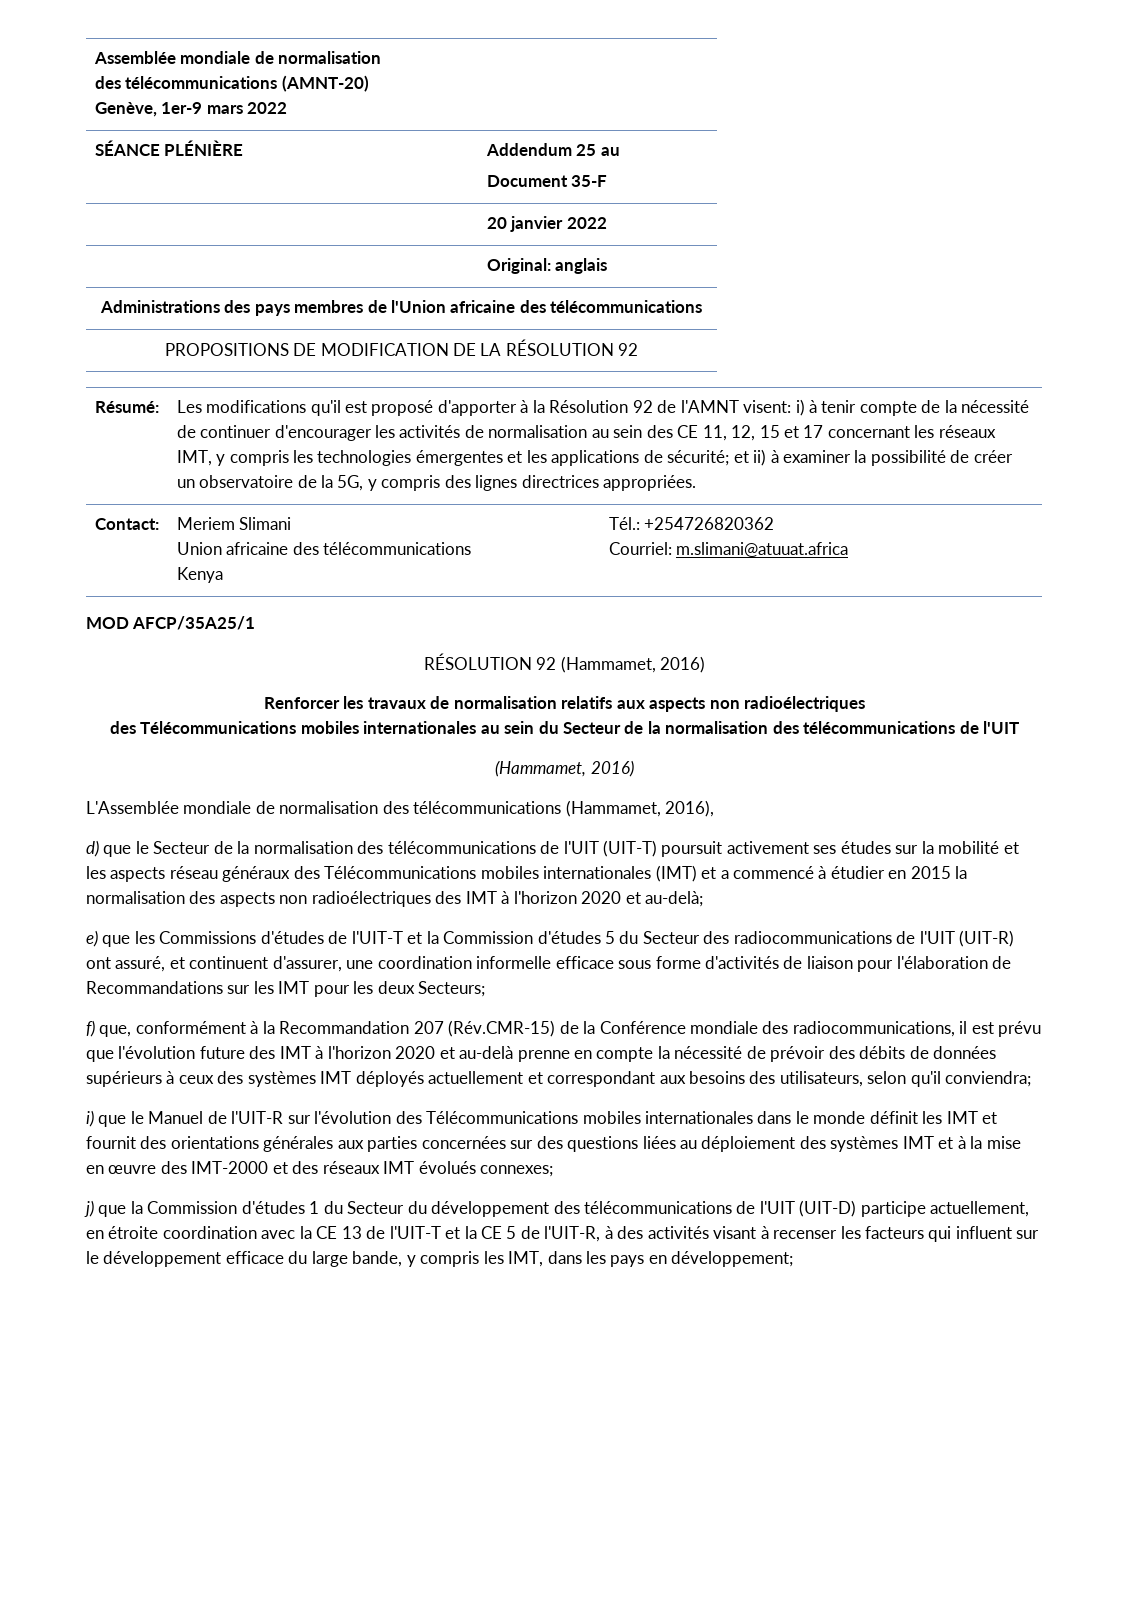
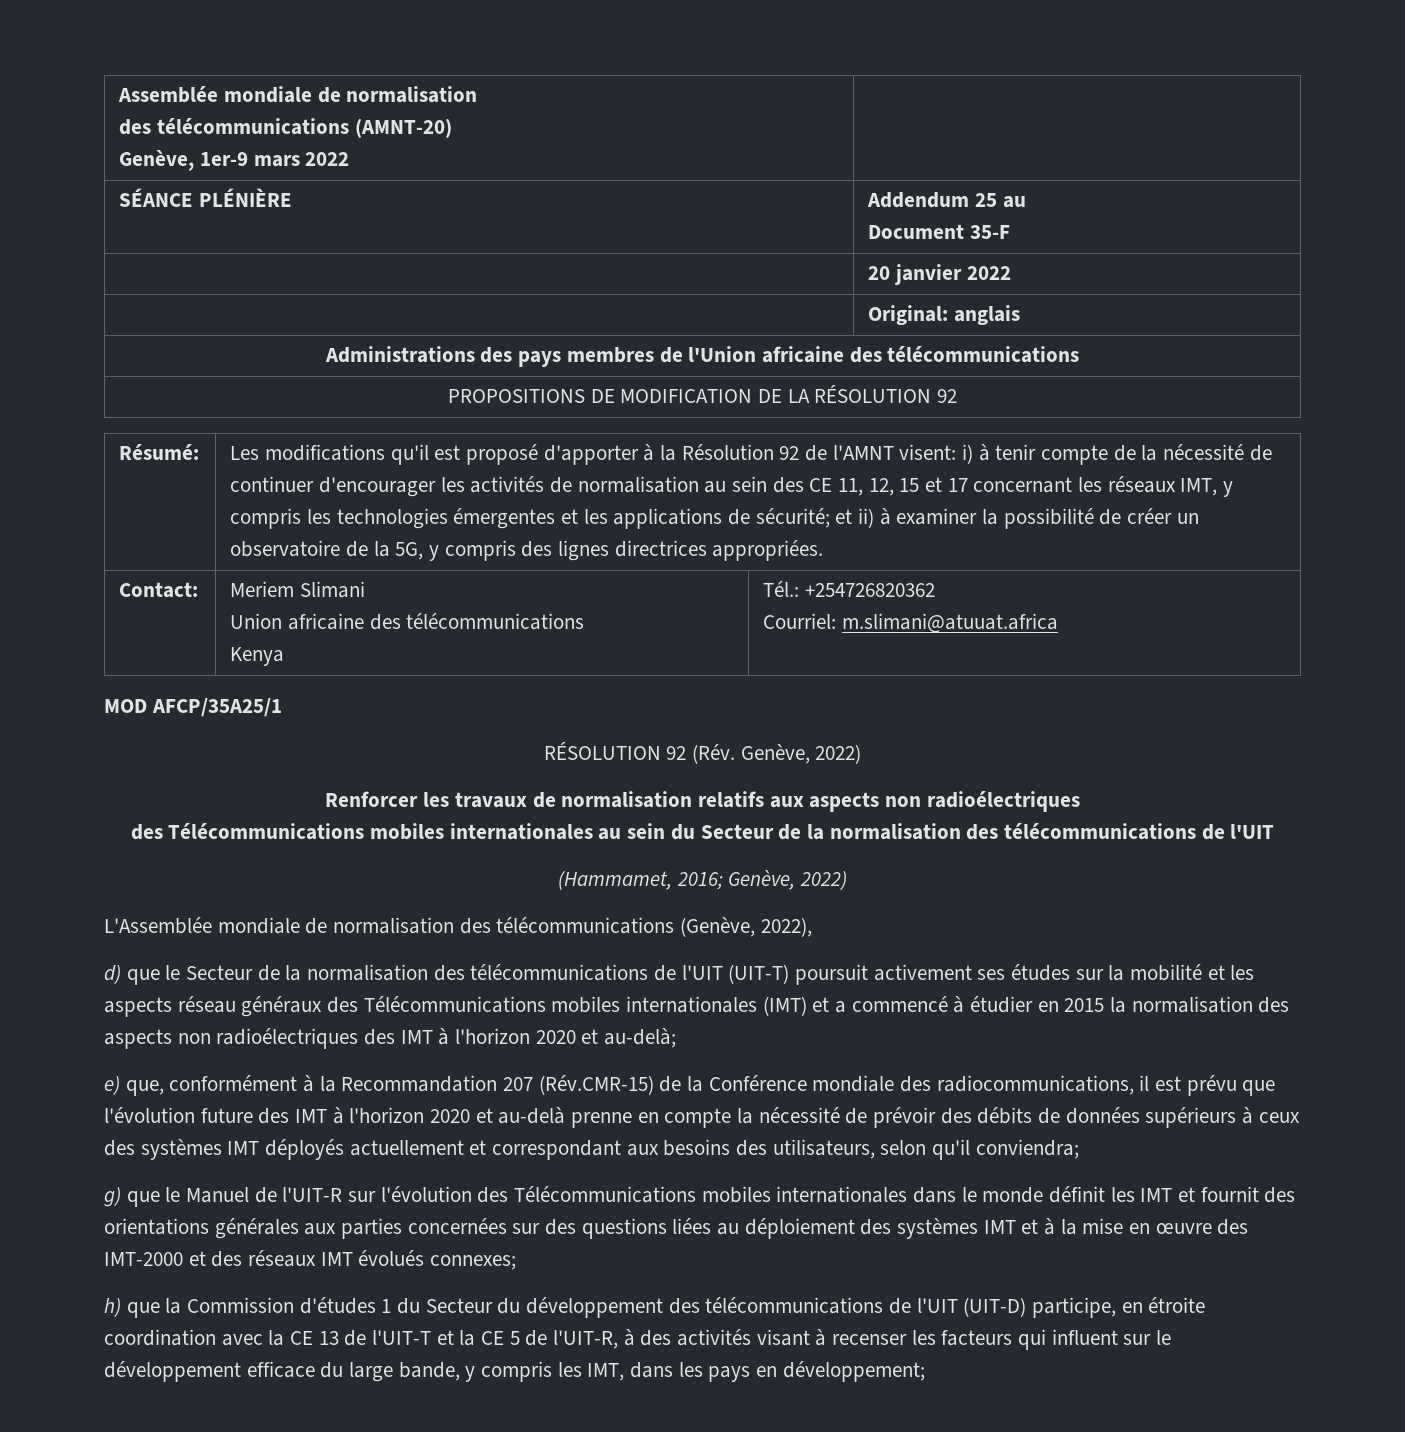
[560,656,706,673] (Hammamet, 2016) -> [691,744,862,764] (Rév. Genève, 2022)
[590,760,634,777] 2016) -> [676,870,848,890] 2016; Genève, 2022)
[565,800,715,817] (Hammamet, 2016), -> [680,917,812,937] (Genève, 2022),
[102,930,1015,947] [86,956,1012,972] [86,981,486,997] [86,1020,95,1037] que les Commissions d'études de l'UIT-T et la Commission d'études 5 du Secteur des radiocommunications de l'UIT (UIT-R) ont assuré, et continuent d'assurer, une coordination informelle efficace sous forme d'activités de liaison pour l'élaboration de Recommandations sur les IMT pour les deux Secteurs; // f) -> (120, 1085) none
[86,1110,94,1127] i) -> [104,1186,121,1207] g)
[84,1200,94,1217] j) -> [104,1297,121,1317] h)
[860,1201,1030,1217] participe actuellement, -> [1032,1297,1117,1318] participe,

